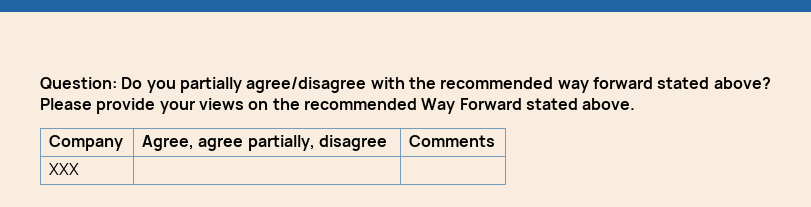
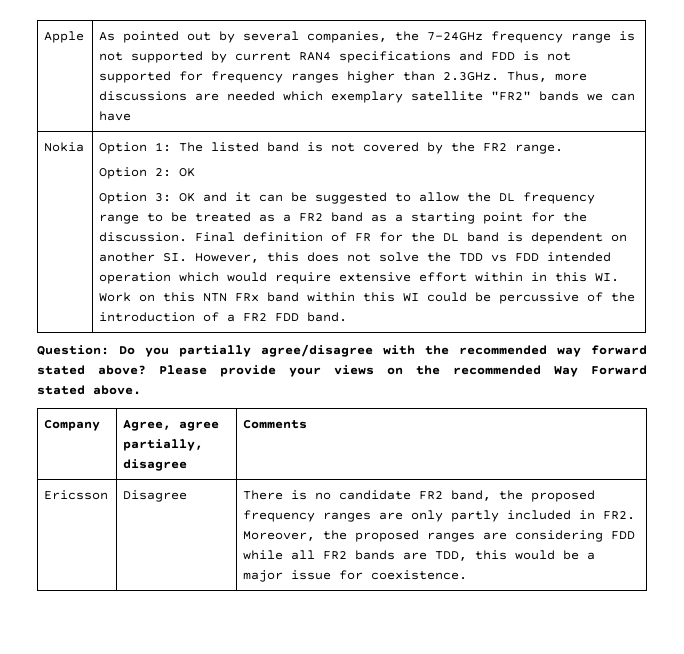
(40, 83) none -> [44,31,85,43] [99,31,636,43] [99,51,572,63] [99,71,588,83] [99,91,636,103] [99,111,132,121] [44,142,85,152] [99,142,564,154] [99,167,196,179] [99,192,596,204] [99,212,588,224] [99,232,628,244] [99,252,612,263] [99,272,620,284] [99,292,636,304] [99,312,348,322] Apple | As pointed out by several companies, the 7-24GHz frequency range is not supported by current RAN4 specifications and FDD is not supported for frequency ranges higher than 2.3GHz. Thus, more discussions are needed which exemplary satellite "FR2" bands we can have // Nokia | Option 1: The listed band is not covered by the FR2 range. // Option 2: OK // Option 3: OK and it can be suggested to allow the DL frequency range to be treated as a FR2 band as a starting point for the discussion. Final definition of FR for the DL band is dependent on another SI. However, this does not solve the TDD vs FDD intended operation which would require extensive effort within in this WI. Work on this NTN FRx band within this WI could be percussive of the introduction of a FR2 FDD band. //
[49,163,80,175] XXX | | -> [44,490,109,500] [123,490,188,502] [243,490,596,502] [243,510,636,522] [243,530,636,542] [243,550,596,561] [243,570,468,582] Ericsson | Disagree | There is no candidate FR2 band, the proposed frequency ranges are only partly included in FR2. Moreover, the proposed ranges are considering FDD while all FR2 bands are TDD, this would be a major issue for coexistence.

